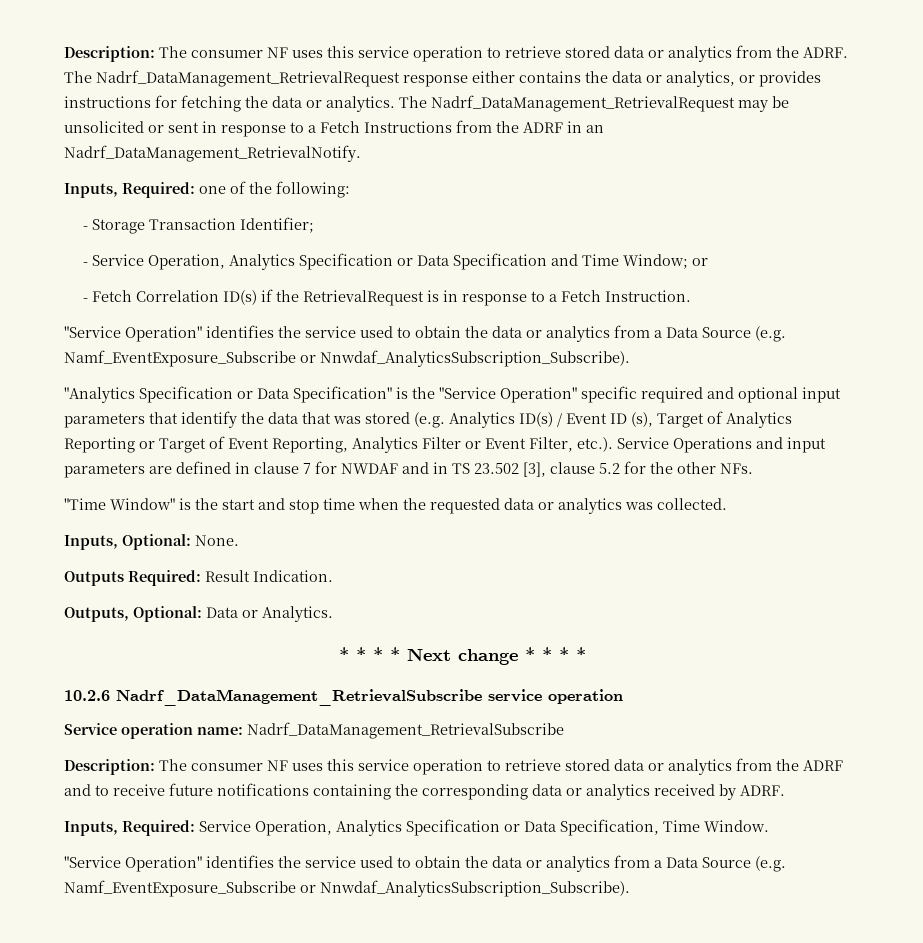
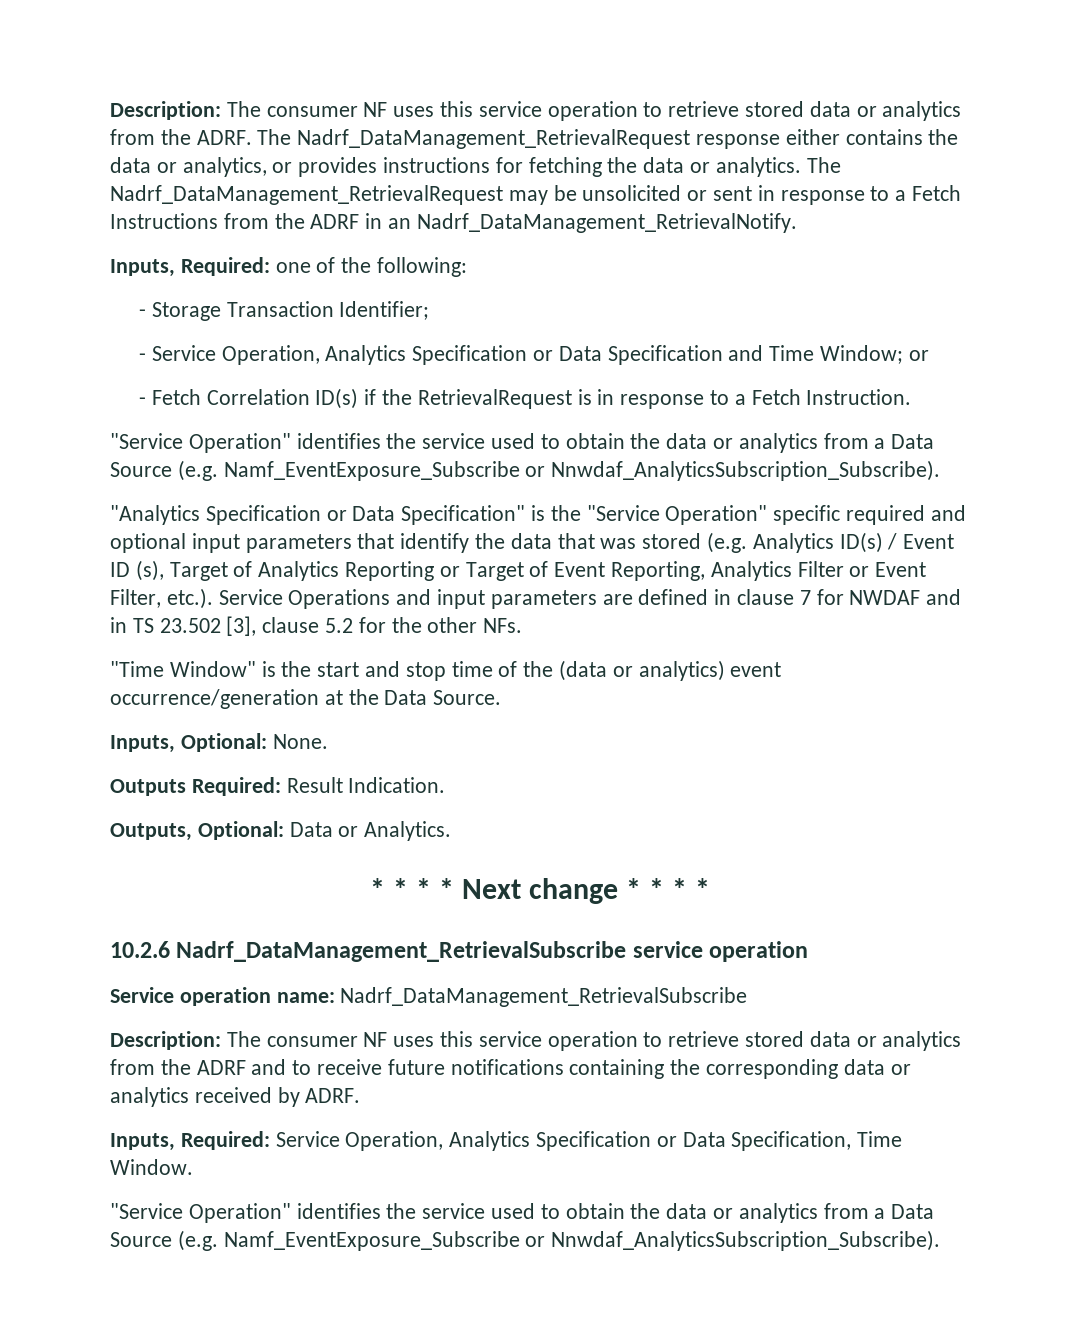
[358,498,727,514] when the requested data or analytics was collected. -> [498,660,782,681] [110,689,502,709] of the (data or analytics) event occurrence/generation at the Data Source.

